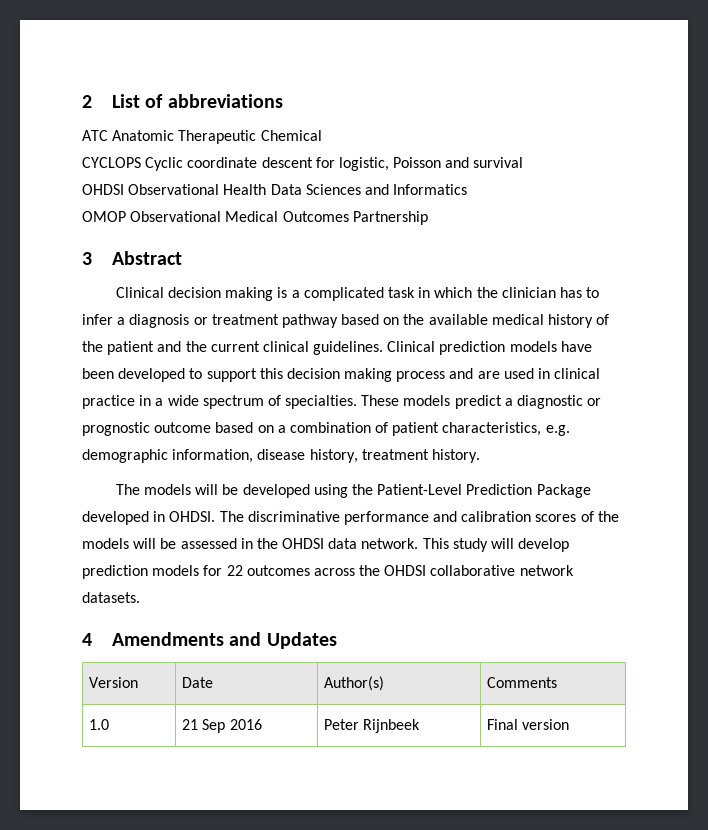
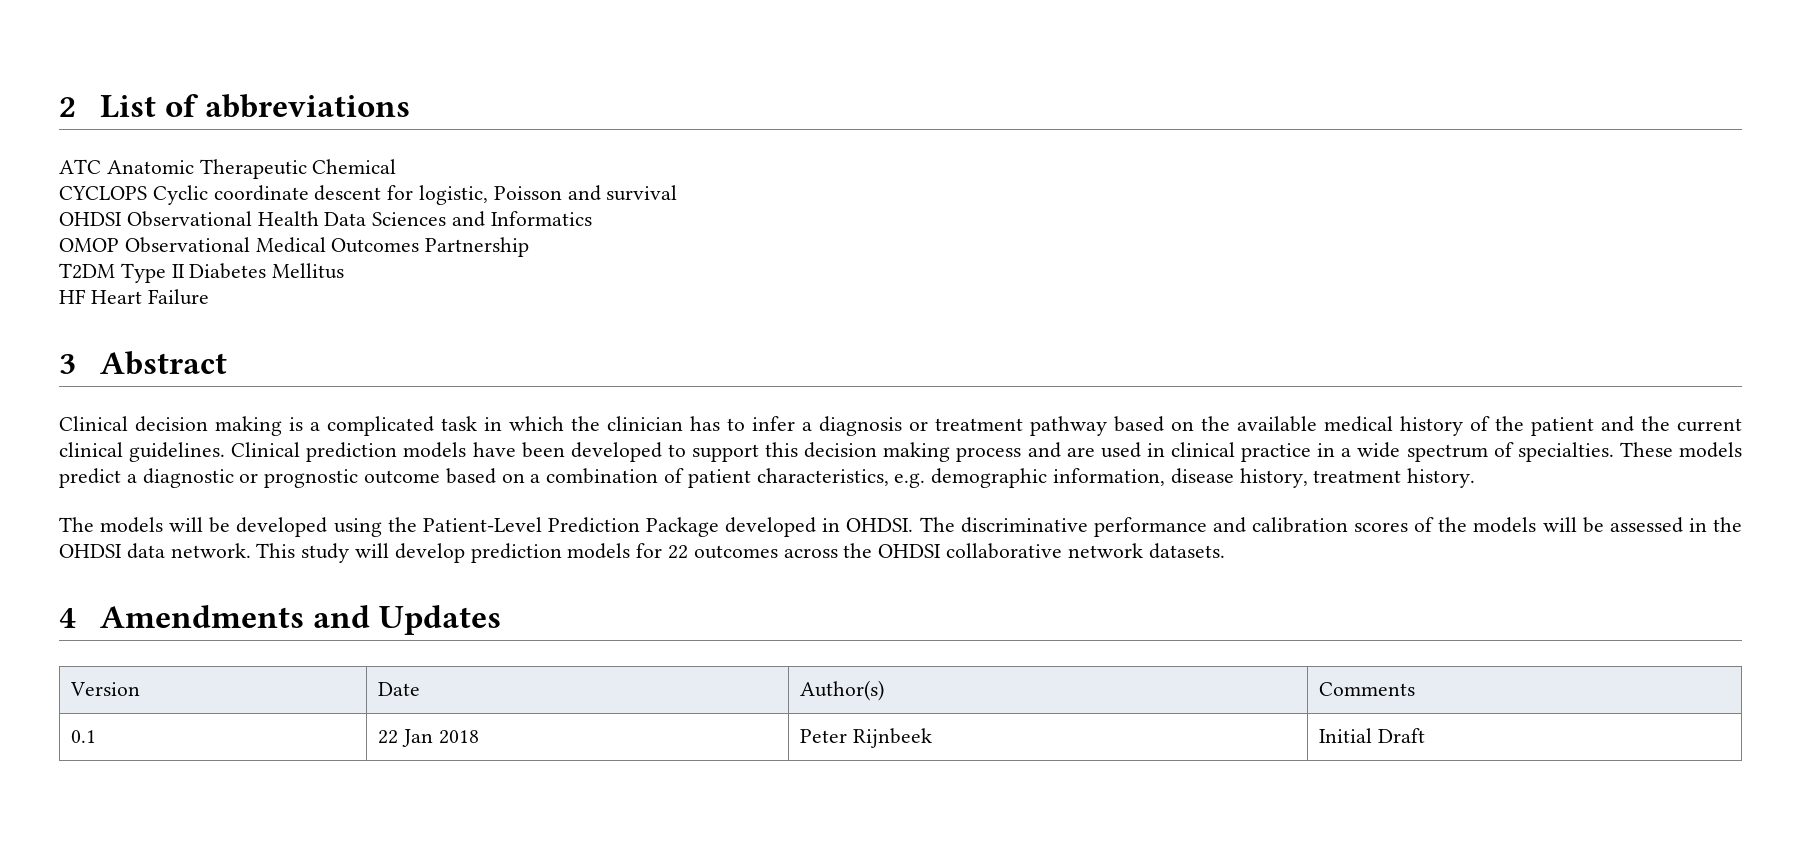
(428, 218) none -> [59,263,345,283] [59,289,209,305] // T2DM Type II Diabetes Mellitus // HF Heart Failure
[89,719,110,730] [182,719,262,733] 1.0 | 21 Sep 2016 -> [71,730,97,743] [378,729,479,747] 0.1 | 22 Jan 2018
[487,719,570,730] Final version -> [1319,728,1425,743] Initial Draft

